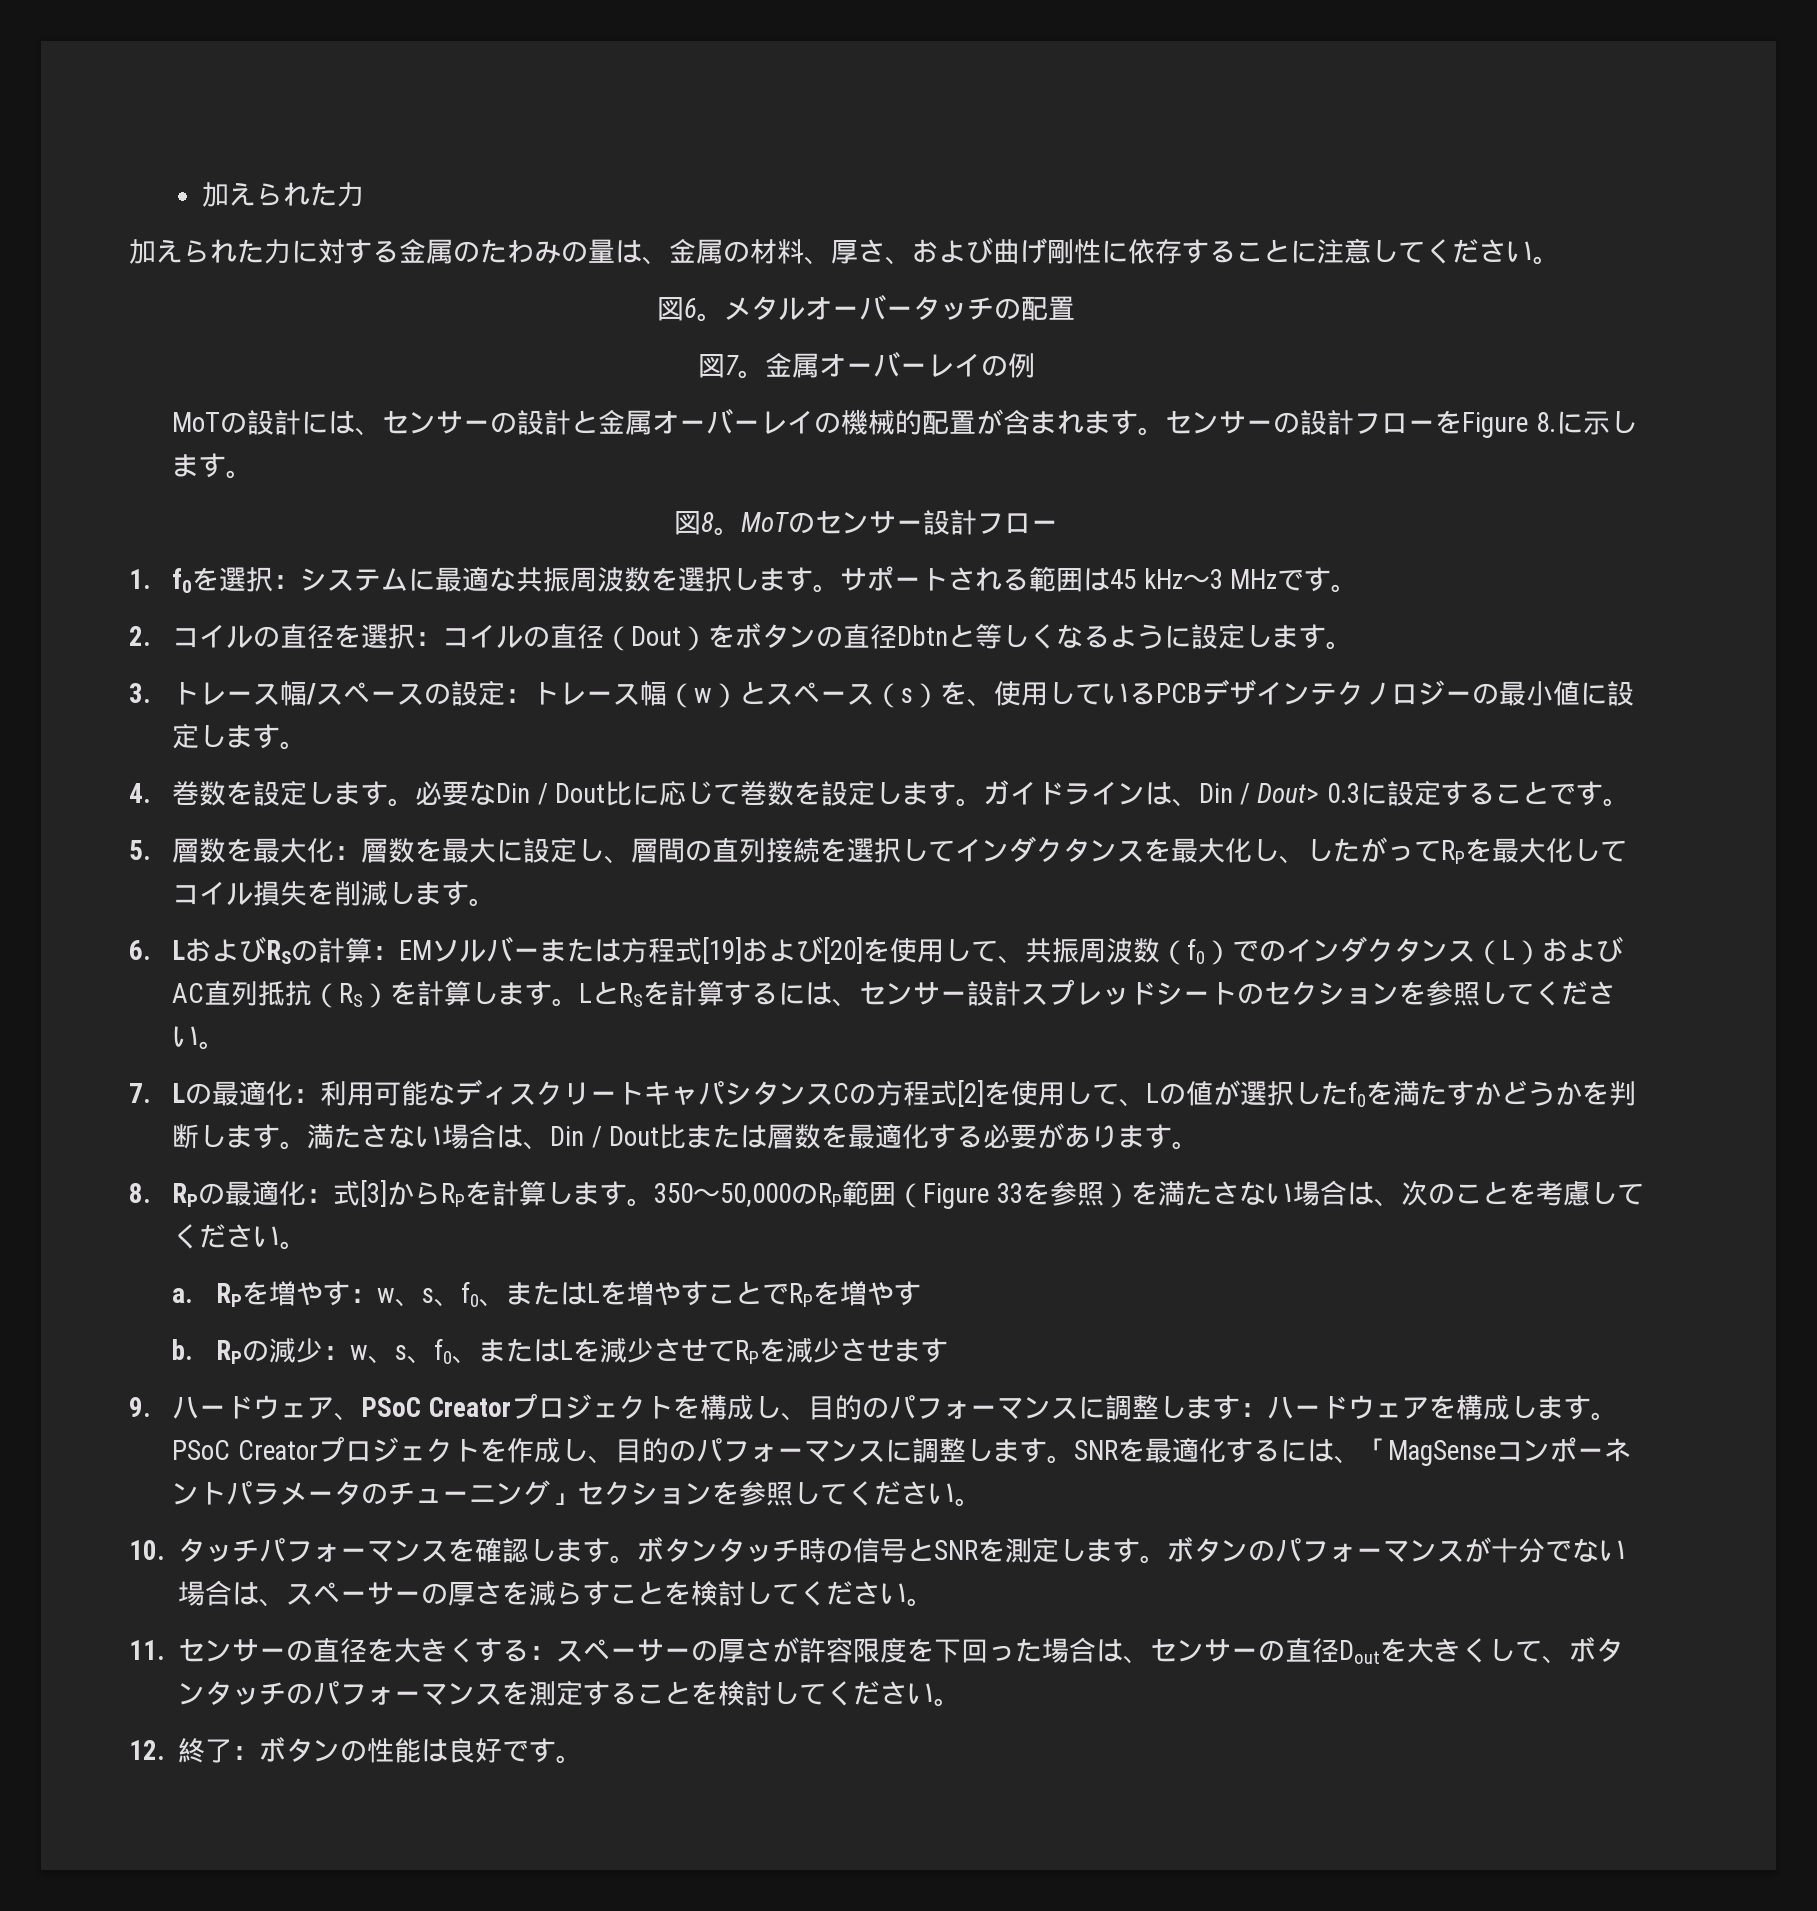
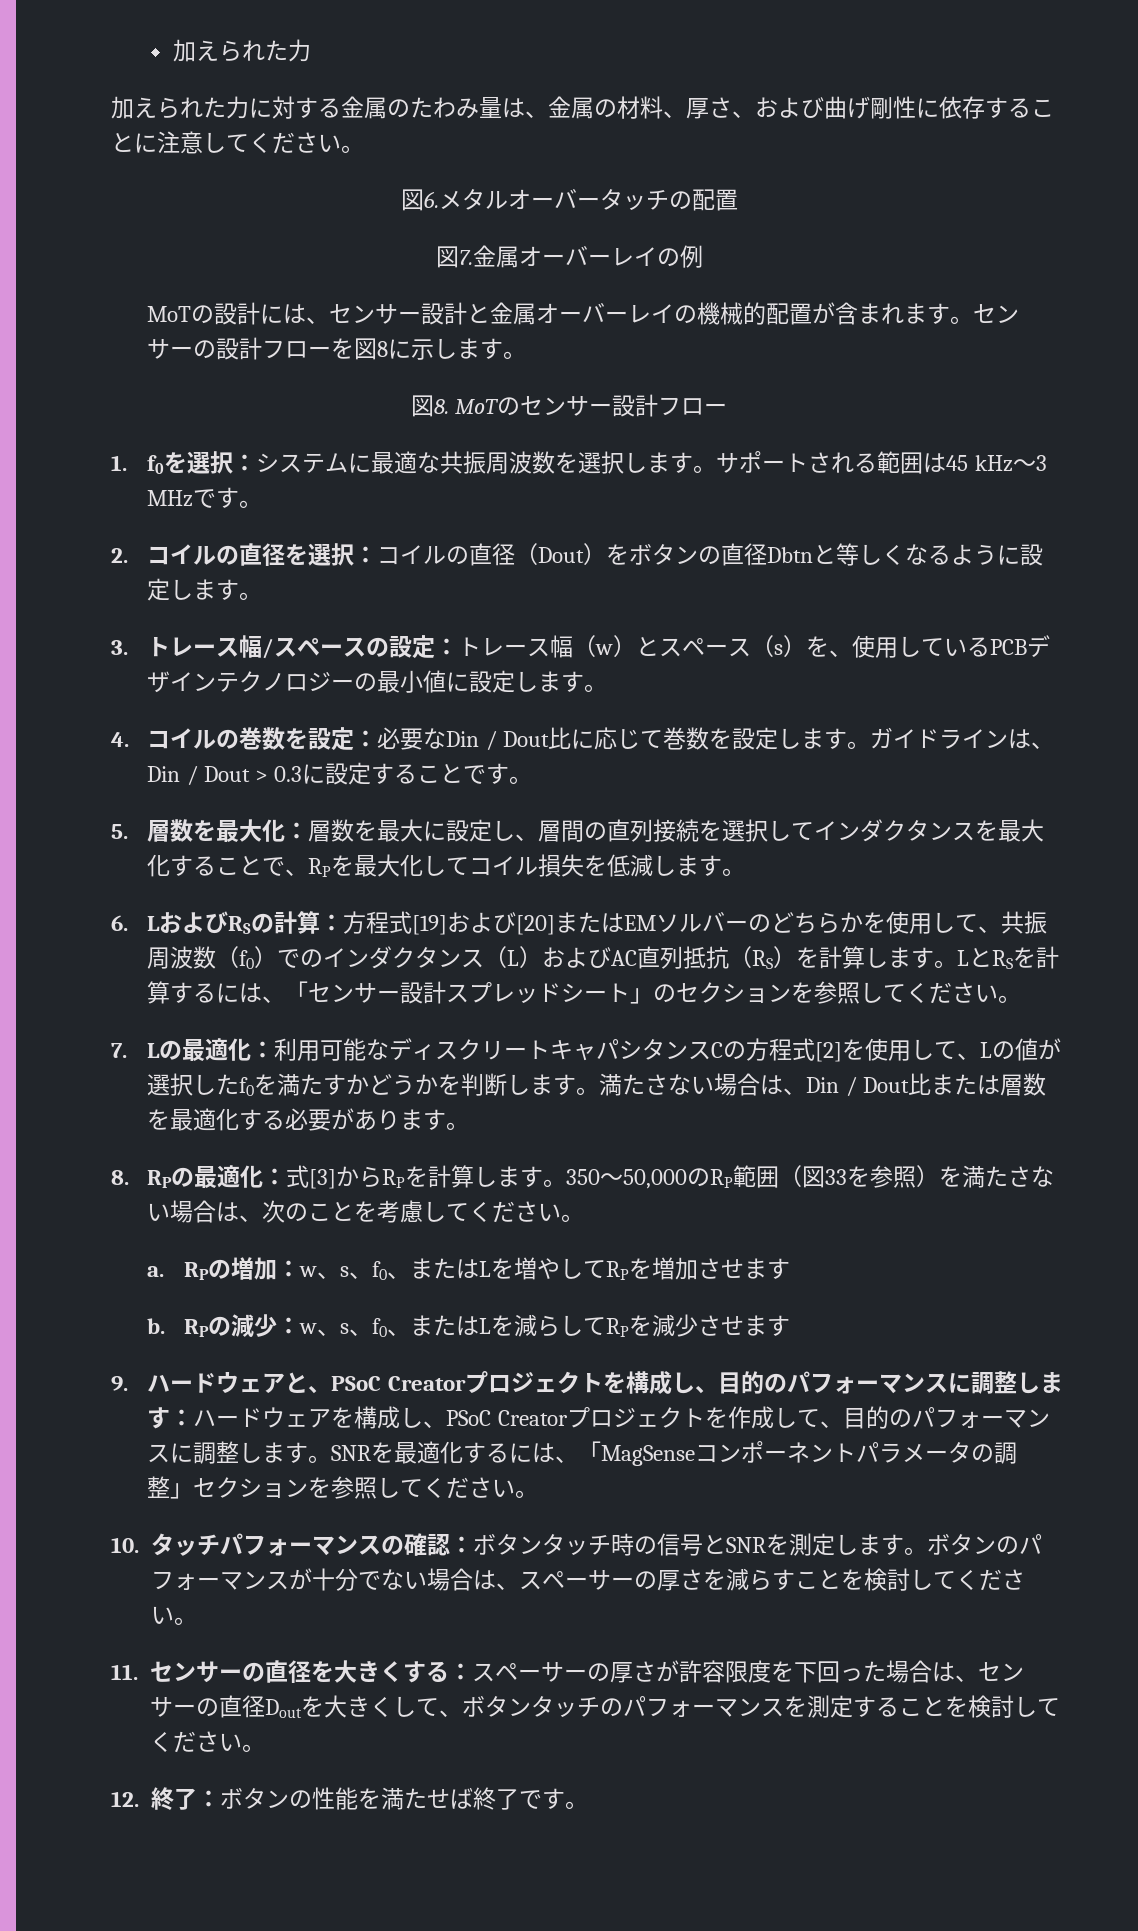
[560,241,588,263] の -> (480, 108) none
[684,298,724,322] 6。 -> [423,191,439,208] 6.
[724,355,765,379] 7。 -> [458,250,473,265] 7.
[490,412,518,434] の -> (422, 316) none
[1462,412,1556,438] Figure 8. -> [354,338,389,360] 図8
[701,512,741,536] 8。 -> [433,399,449,414] 8.
[1182,574,1210,589] 〜 -> [1012,459,1036,471] ～
[172,780,416,807] 巻数を設定します。 -> [147,727,378,751] コイルの巻数を設定：
[1257,783,1320,803] Dout> -> [203,766,268,782] Dout >
[1252,837,1442,864] し、したがって -> [170,855,309,876] することで、
[334,881,362,906] 削 -> [607,854,631,877] 低
[399,937,622,962] EMソルバーまたは -> (344, 922) none
(864, 950) none -> [555,912,864,934] またはEMソルバーのどちらか
(860, 1002) none -> [285,981,309,1001] 「
(1238, 993) none -> [630,988,654,1004] 」
[693,1188,721,1203] 〜 -> [600,1173,624,1185] ～
[923,1183,990,1209] Figure -> [802,1166,826,1188] 図
[241,1281,350,1306] を増やす -> [207,1257,277,1280] の増加
[680,1281,894,1307] すことでRPを増や -> [559,1257,767,1280] してRPを増加させま
[626,1338,708,1363] 少させ -> [536,1315,583,1337] らし
(335, 1408) none -> [285,1372,309,1393] と
[1536,1395,1618,1421] ます。 -> [423,1421,447,1428] 、
(588, 1450) none -> [796,1409,820,1427] て
[388,1480,551,1505] チューニング -> [994,1442,1018,1464] [147,1476,171,1498] 調整
[448,1538,638,1564] を確認します。 -> [380,1533,473,1556] の確認：
[421,1738,503,1763] は良好 -> [357,1787,519,1810] を満たせば終了

